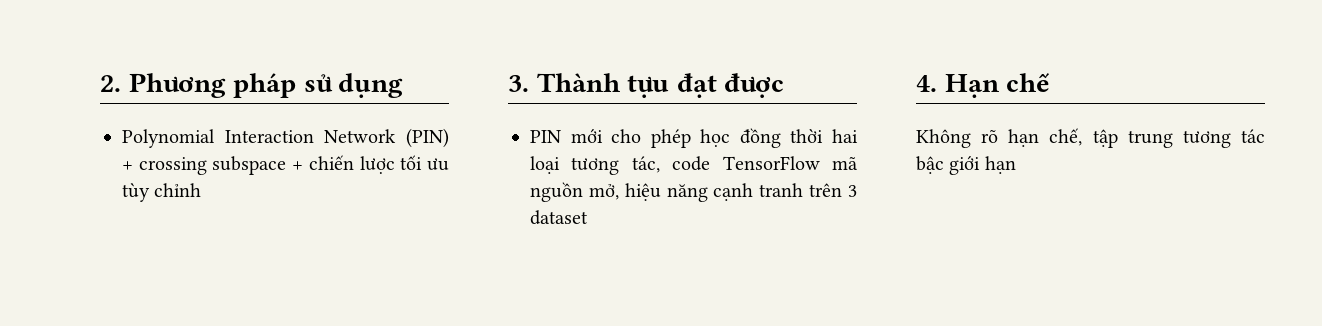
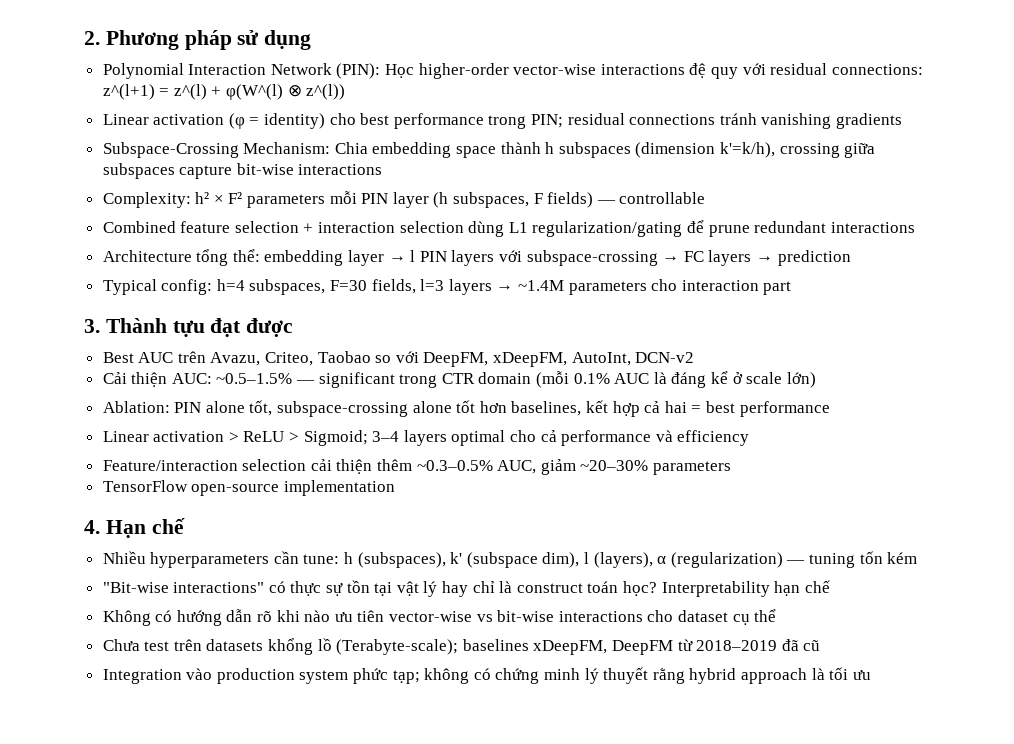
[406,128,450,148] [122,155,450,175] [122,183,202,202] (PIN) + crossing subspace + chiến lược tối ưu tùy chỉnh -> [336,63,923,79] [102,84,346,100] [102,113,902,129] [102,142,876,158] [102,163,383,179] [102,191,706,208] [102,220,915,237] [102,249,851,266] [102,279,792,295] (PIN): Học higher-order vector-wise interactions đệ quy với residual connections: z^(l+1) = z^(l) + φ(W^(l) ⊗ z^(l)) // Linear activation (φ = identity) cho best performance trong PIN; residual connections tránh vanishing gradients // Subspace-Crossing Mechanism: Chia embedding space thành h subspaces (dimension k'=k/h), crossing giữa subspaces capture bit-wise interactions // Complexity: h² × F² parameters mỗi PIN layer (h subspaces, F fields) — controllable // Combined feature selection + interaction selection dùng L1 regularization/gating để prune redundant interactions // Architecture tổng thể: embedding layer → l PIN layers với subspace-crossing → FC layers → prediction // Typical config: h=4 subspaces, F=30 fields, l=3 layers → ~1.4M parameters cho interaction part
[530,128,858,148] [530,156,858,175] [530,182,857,202] [530,210,588,225] [916,73,1051,98] [916,128,1265,148] [916,156,1016,175] PIN mới cho phép học đồng thời hai loại tương tác, code TensorFlow mã nguồn mở, hiệu năng cạnh tranh trên 3 dataset // 4. Hạn chế // Không rõ hạn chế, tập trung tương tác bậc giới hạn -> [102,351,695,367] [102,371,816,388] [102,400,830,417] [102,430,750,446] [102,459,732,475] [102,480,395,496] [84,518,185,538] [102,551,918,568] [102,580,830,597] [102,609,777,626] [102,638,821,655] [102,667,871,684] Best AUC trên Avazu, Criteo, Taobao so với DeepFM, xDeepFM, AutoInt, DCN-v2 // Cải thiện AUC: ~0.5–1.5% — significant trong CTR domain (mỗi 0.1% AUC là đáng kể ở scale lớn) // Ablation: PIN alone tốt, subspace-crossing alone tốt hơn baselines, kết hợp cả hai = best performance // Linear activation > ReLU > Sigmoid; 3–4 layers optimal cho cả performance và efficiency // Feature/interaction selection cải thiện thêm ~0.3–0.5% AUC, giảm ~20–30% parameters // TensorFlow open-source implementation // 4. Hạn chế // Nhiều hyperparameters cần tune: h (subspaces), k' (subspace dim), l (layers), α (regularization) — tuning tốn kém // "Bit-wise interactions" có thực sự tồn tại vật lý hay chỉ là construct toán học? Interpretability hạn chế // Không có hướng dẫn rõ khi nào ưu tiên vector-wise vs bit-wise interactions cho dataset cụ thể // Chưa test trên datasets khổng lồ (Terabyte-scale); baselines xDeepFM, DeepFM từ 2018–2019 đã cũ // Integration vào production system phức tạp; không có chứng minh lý thuyết rằng hybrid approach là tối ưu

